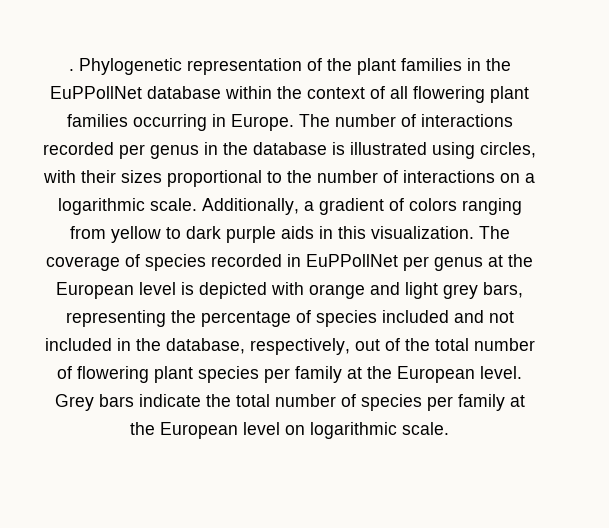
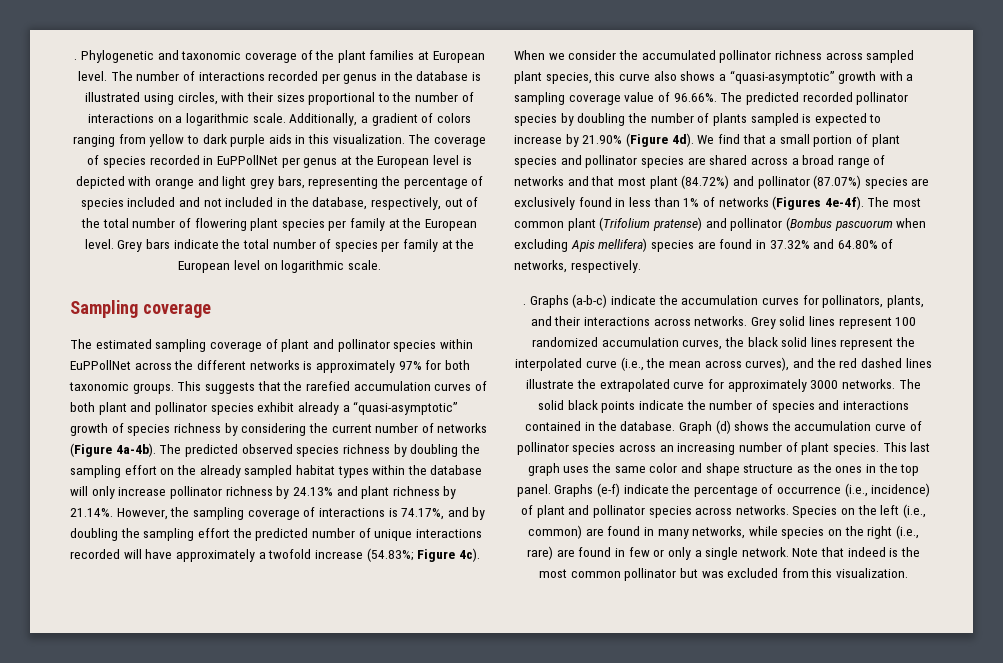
[186,58,302,75] representation -> [157,50,297,63] and taxonomic coverage
[466,58,511,71] [50,86,529,103] [66,114,294,131] in the EuPPollNet database within the context of all flowering plant families occurring in Europe. -> [418,51,485,63] [77,71,107,81] at European level.
(449, 428) none -> [70,300,211,318] [70,339,473,352] [70,360,470,373] [69,381,487,394] [70,401,459,415] [70,423,488,436] [70,443,480,457] [70,465,483,478] [70,486,457,499] [70,507,486,520] [70,528,482,541] [70,548,480,562] [514,50,915,63] [514,70,914,84] [514,92,909,105] [514,113,882,126] [514,133,900,147] [514,155,886,168] [514,175,930,189] [514,196,922,210] [514,217,927,231] [514,238,894,252] [514,260,641,273] [523,294,924,308] [530,316,917,329] [531,337,916,350] [515,357,932,371] [526,379,921,392] [538,400,909,413] [525,420,922,434] [516,442,931,455] [527,463,920,476] [516,483,931,497] [520,504,927,518] [527,525,920,539] [526,546,921,560] [538,568,909,581] // Sampling coverage // The estimated sampling coverage of plant and pollinator species within EuPPollNet across the different networks is approximately 97% for both taxonomic groups. This suggests that the rarefied accumulation curves of both plant and pollinator species exhibit already a “quasi-asymptotic” growth of species richness by considering the current number of networks (Figure 4a-4b). The predicted observed species richness by doubling the sampling effort on the already sampled habitat types within the database will only increase pollinator richness by 24.13% and plant richness by 21.14%. However, the sampling coverage of interactions is 74.17%, and by doubling the sampling effort the predicted number of unique interactions recorded will have approximately a twofold increase (54.83%; Figure 4c). When we consider the accumulated pollinator richness across sampled plant species, this curve also shows a “quasi-asymptotic” growth with a sampling coverage value of 96.66%. The predicted recorded pollinator species by doubling the number of plants sampled is expected to increase by 21.90% (Figure 4d). We find that a small portion of plant species and pollinator species are shared across a broad range of networks and that most plant (84.72%) and pollinator (87.07%) species are exclusively found in less than 1% of networks (Figures 4e-4f). The most common plant (Trifolium pratense) and pollinator (Bombus pascuorum when excluding Apis mellifera) species are found in 37.32% and 64.80% of networks, respectively. // . Graphs (a-b-c) indicate the accumulation curves for pollinators, plants, and their interactions across networks. Grey solid lines represent 100 randomized accumulation curves, the black solid lines represent the interpolated curve (i.e., the mean across curves), and the red dashed lines illustrate the extrapolated curve for approximately 3000 networks. The solid black points indicate the number of species and interactions contained in the database. Graph (d) shows the accumulation curve of pollinator species across an increasing number of plant species. This last graph uses the same color and shape structure as the ones in the top panel. Graphs (e-f) indicate the percentage of occurrence (i.e., incidence) of plant and pollinator species across networks. Species on the left (i.e., common) are found in many networks, while species on the right (i.e., rare) are found in few or only a single network. Note that indeed is the most common pollinator but was excluded from this visualization.

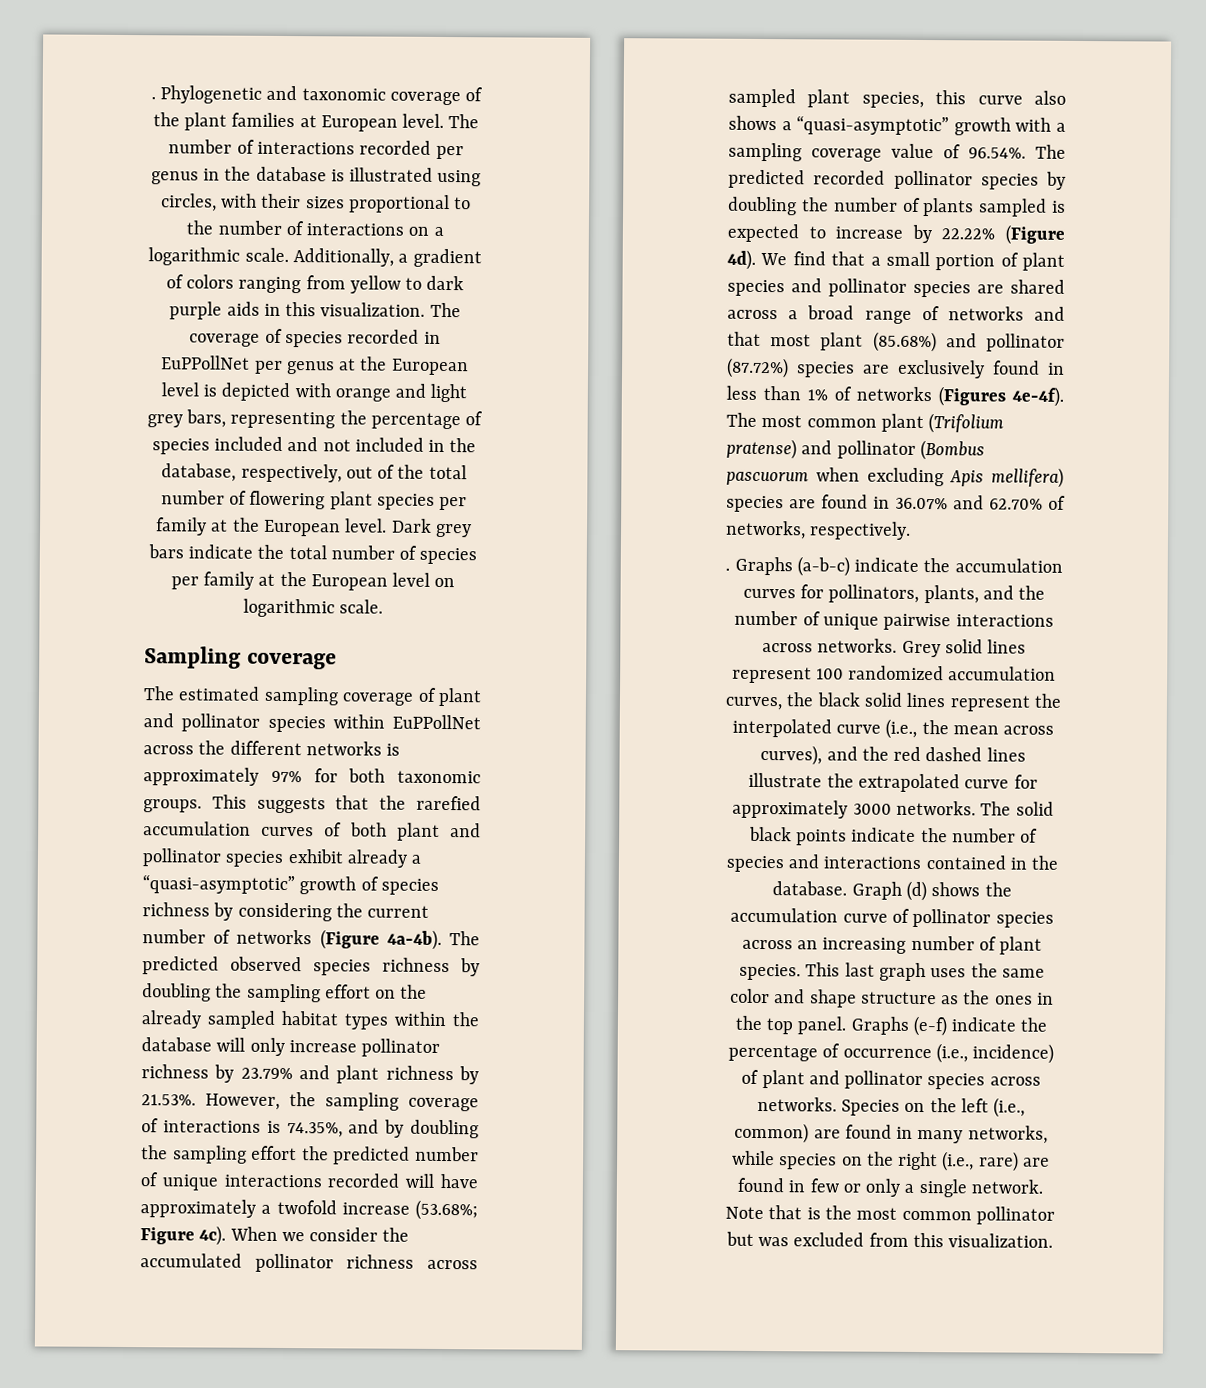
[117,240,143,252] Grey -> [391,518,472,538] Dark grey
[292,487,333,496] 24.13% -> [240,1067,293,1080] 23.79%
[70,508,113,517] 21.14%. -> [141,1094,196,1106] 21.53%.
[401,508,445,520] 74.17%, -> [286,1122,343,1138] 74.35%,
[366,548,414,562] (54.83%; -> [415,1199,478,1221] (53.68%;
[673,93,717,102] 96.66%. -> [968,147,1026,159] 96.54%.
[582,135,623,144] 21.90% -> [941,228,996,240] 22.22%
[681,175,862,189] (84.72%) and pollinator (87.07%) -> [872,331,1065,353] [726,357,789,379] (85.68%) and pollinator (87.72%)
[769,239,878,249] 37.32% and 64.80% -> [895,495,1043,510] 36.07% and 62.70%
[554,316,581,326] their -> [1018,585,1046,600] [734,610,952,631] the number of unique pairwise
[847,547,886,557] indeed -> (803, 1212) none

